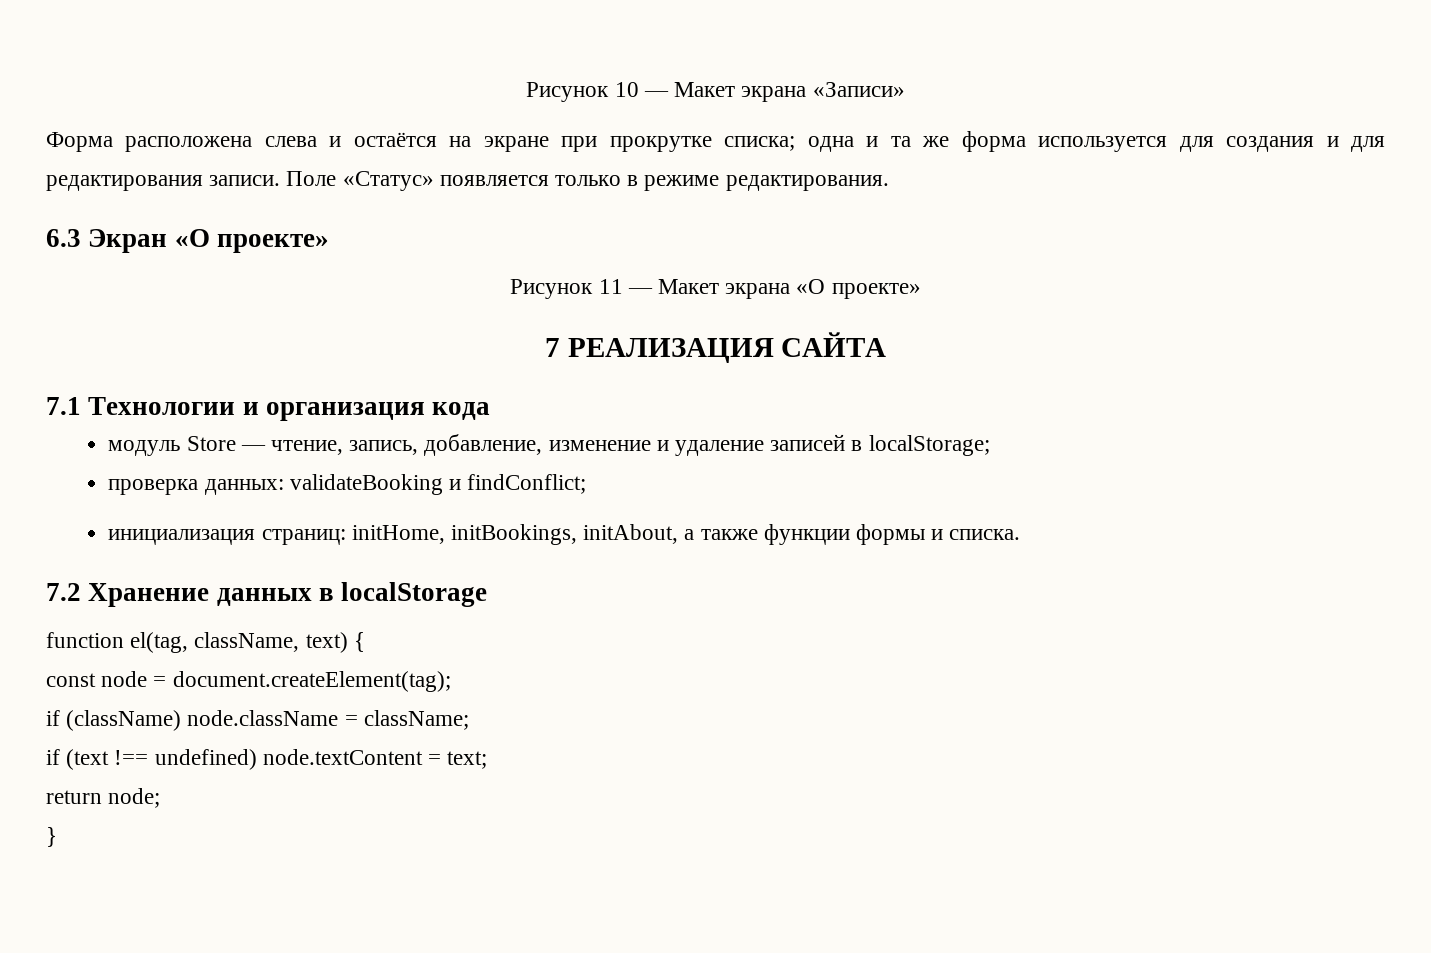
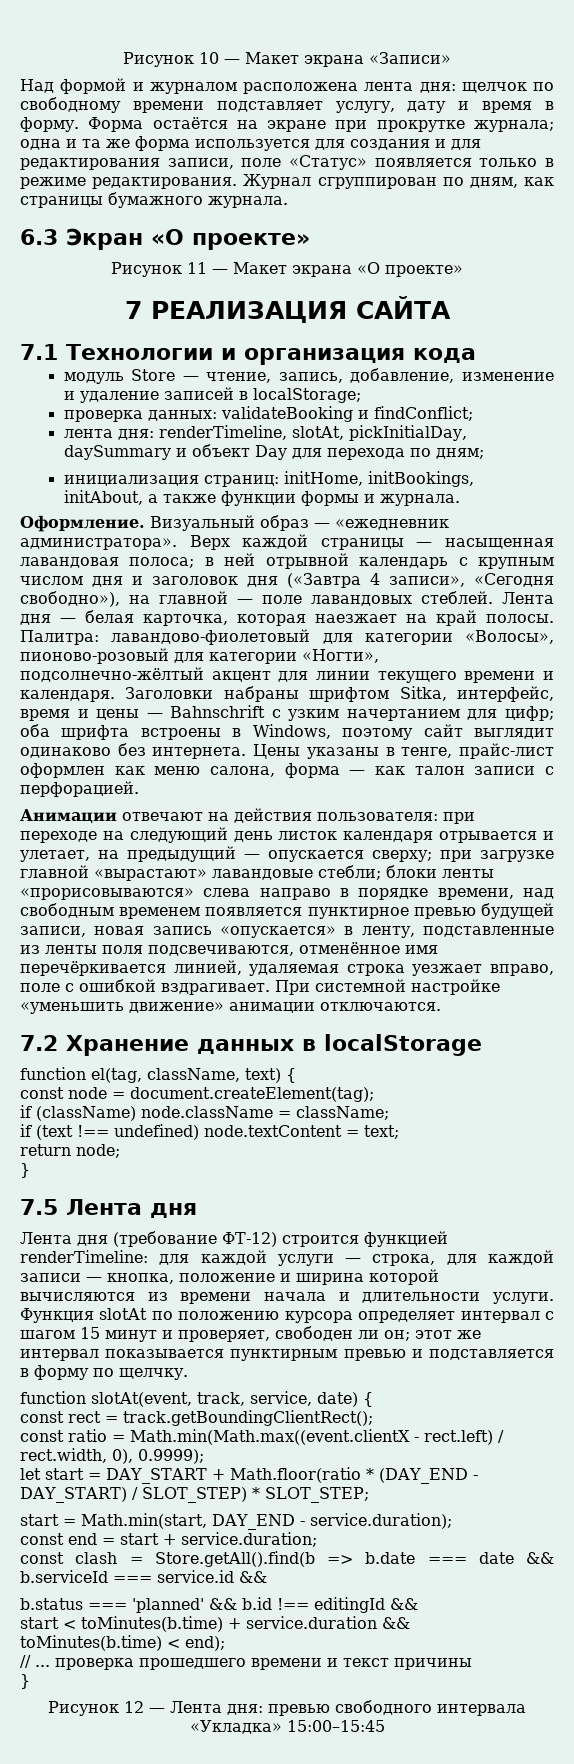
[46,132,342,152] Форма расположена слева и -> [20,78,554,94] [20,97,554,113] [20,117,144,132] Над формой и журналом расположена лента дня: щелчок по свободному времени подставляет услугу, дату и время в форму. Форма
[724,136,796,151] списка; -> [473,120,554,132] журнала;
[209,171,337,186] записи. Поле -> [167,158,282,169] записи, поле
(889, 183) none -> [243,174,555,189] [20,192,288,208] Журнал сгруппирован по дням, как страницы бумажного журнала.
(587, 484) none -> [63,425,467,441] [63,444,484,460] // лента дня: renderTimeline, slotAt, pickInitialDay, daySummary и объект Day для перехода по дням;
[949,529,1021,540] списка. -> [379,494,460,506] [20,515,449,532] [20,534,554,550] [20,553,554,569] [20,573,554,588] [20,591,554,607] [20,610,554,626] [20,629,554,645] [20,648,379,664] [20,667,554,683] [20,686,554,702] [20,705,554,721] [20,724,554,740] [20,743,554,759] [20,763,555,778] [20,781,139,797] [20,808,475,824] [20,827,554,843] [20,846,554,862] [20,865,494,881] [20,888,554,900] [20,903,554,919] [20,926,554,938] [20,942,438,956] [20,960,554,976] [20,979,500,995] [20,1002,441,1014] журнала. // Оформление. Визуальный образ — «ежедневник администратора». Верх каждой страницы — насыщенная лавандовая полоса; в ней отрывной календарь с крупным числом дня и заголовок дня («Завтра 4 записи», «Сегодня свободно»), на главной — поле лавандовых стеблей. Лента дня — белая карточка, которая наезжает на край полосы. Палитра: лавандово-фиолетовый для категории «Волосы», пионово-розовый для категории «Ногти», подсолнечно-жёлтый акцент для линии текущего времени и календаря. Заголовки набраны шрифтом Sitka, интерфейс, время и цены — Bahnschrift с узким начертанием для цифр; оба шрифта встроены в Windows, поэтому сайт выглядит одинаково без интернета. Цены указаны в тенге, прайс-лист оформлен как меню салона, форма — как талон записи с перфорацией. // Анимации отвечают на действия пользователя: при переходе на следующий день листок календаря отрывается и улетает, на предыдущий — опускается сверху; при загрузке главной «вырастают» лавандовые стебли; блоки ленты «прорисовываются» слева направо в порядке времени, над свободным временем появляется пунктирное превью будущей записи, новая запись «опускается» в ленту, подставленные из ленты поля подсвечиваются, отменённое имя перечёркивается линией, удаляемая строка уезжает вправо, поле с ошибкой вздрагивает. При системной настройке «уменьшить движение» анимации отключаются.
(57, 837) none -> [20,1199,197,1218] [20,1231,448,1247] [20,1250,554,1266] [20,1269,439,1285] [20,1292,554,1304] [20,1308,555,1323] [20,1326,481,1342] [20,1349,554,1361] [20,1365,188,1380] [20,1391,373,1407] [20,1410,373,1426] [20,1429,504,1445] [20,1448,204,1464] [20,1467,478,1484] [20,1487,369,1503] [20,1513,452,1530] [20,1532,317,1547] [20,1551,554,1567] [20,1570,267,1583] [20,1597,418,1613] [20,1616,410,1632] [20,1635,225,1651] [20,1655,472,1670] [20,1674,30,1689] [48,1700,526,1716] [189,1720,385,1734] // 7.5 Лента дня // Лента дня (требование ФТ-12) строится функцией renderTimeline: для каждой услуги — строка, для каждой записи — кнопка, положение и ширина которой вычисляются из времени начала и длительности услуги. Функция slotAt по положению курсора определяет интервал с шагом 15 минут и проверяет, свободен ли он; этот же интервал показывается пунктирным превью и подставляется в форму по щелчку. // function slotAt(event, track, service, date) { // const rect = track.getBoundingClientRect(); // const ratio = Math.min(Math.max((event.clientX - rect.left) / rect.width, 0), 0.9999); // let start = DAY_START + Math.floor(ratio * (DAY_END - DAY_START) / SLOT_STEP) * SLOT_STEP; // start = Math.min(start, DAY_END - service.duration); // const end = start + service.duration; // const clash = Store.getAll().find(b => b.date === date && b.serviceId === service.id && // b.status === 'planned' && b.id !== editingId && // start < toMinutes(b.time) + service.duration && toMinutes(b.time) < end); // // ... проверка прошедшего времени и текст причины // } // Рисунок 12 — Лента дня: превью свободного интервала «Укладка» 15:00–15:45

